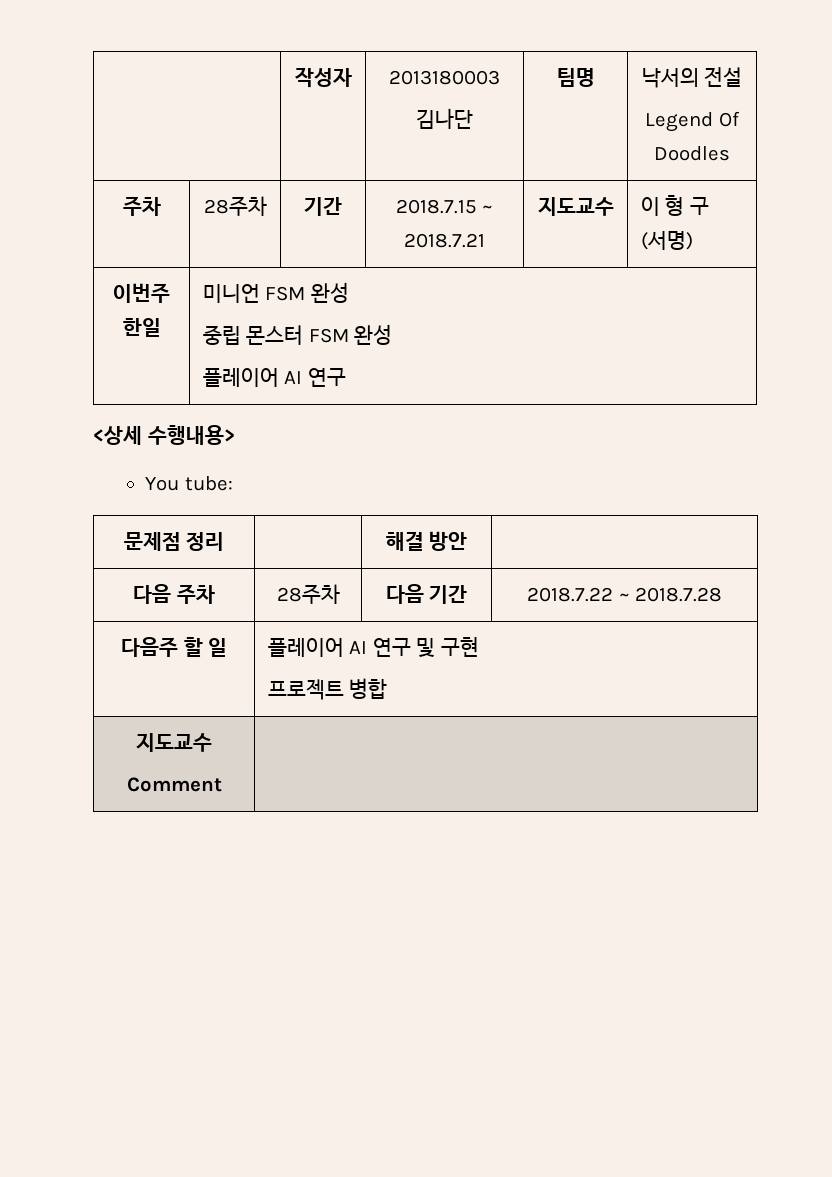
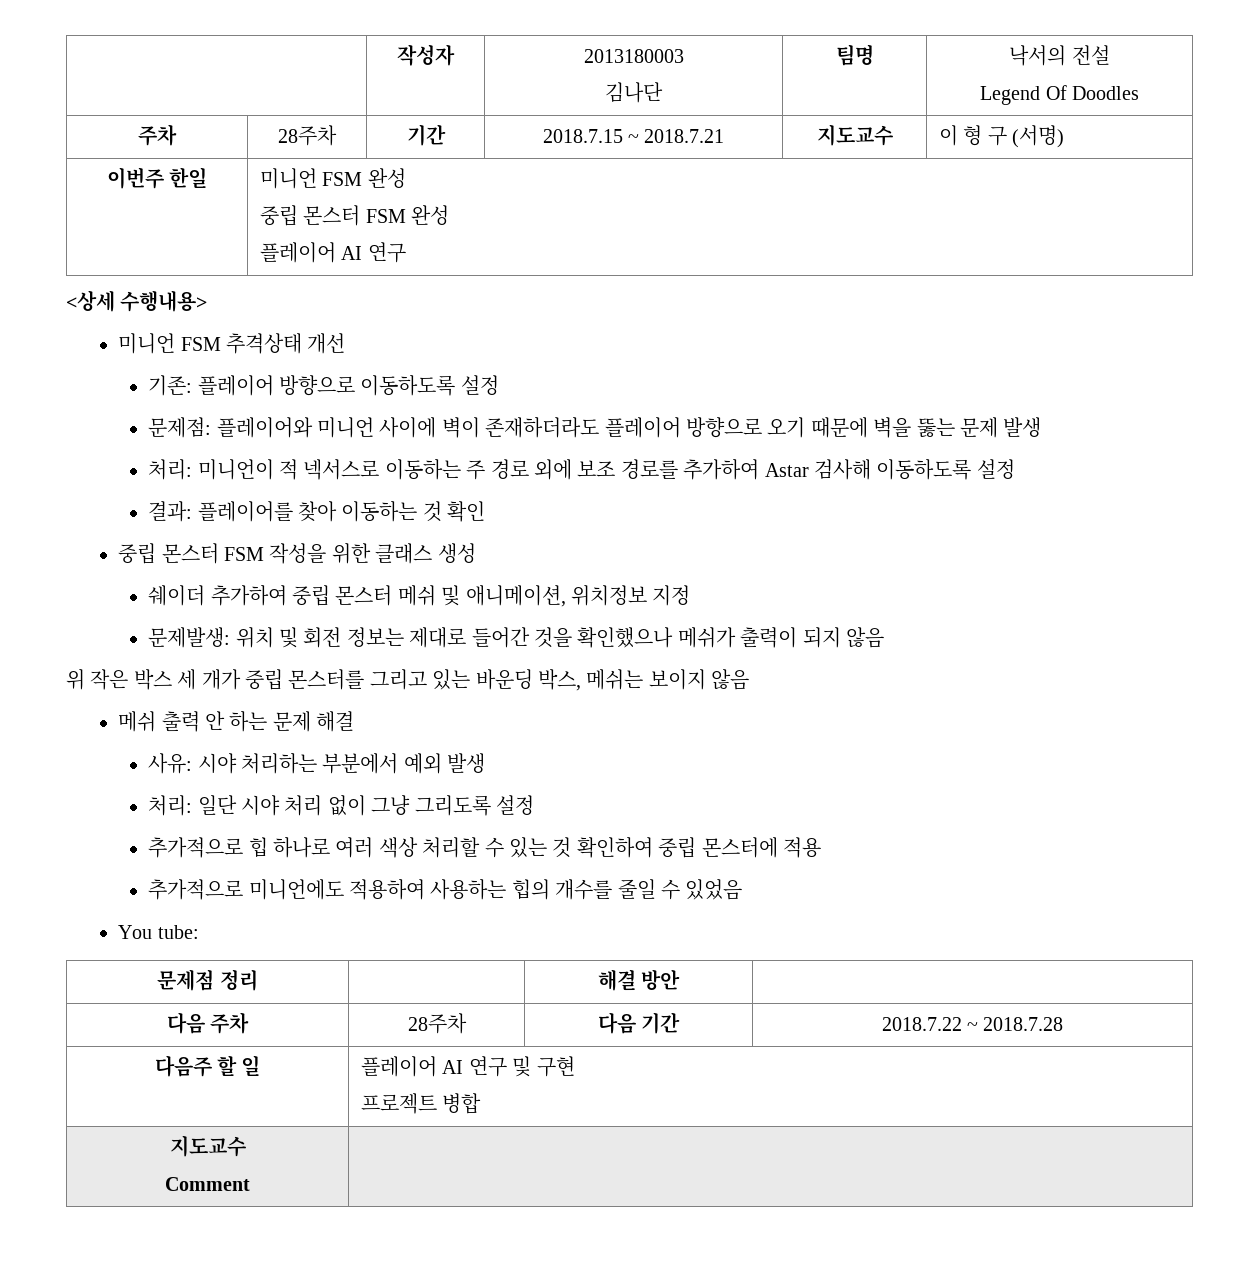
(235, 435) none -> [118,333,346,354] [148,375,499,396] [148,417,1042,438] [148,459,1015,480] [148,501,486,522] [118,543,476,564] [148,585,691,607] [148,627,885,648] [66,669,750,691] [118,711,355,732] [148,753,486,774] [148,795,535,816] [148,837,822,858] [148,879,743,900] // 미니언 FSM 추격상태 개선 // 기존: 플레이어 방향으로 이동하도록 설정 // 문제점: 플레이어와 미니언 사이에 벽이 존재하더라도 플레이어 방향으로 오기 때문에 벽을 뚫는 문제 발생 // 처리: 미니언이 적 넥서스로 이동하는 주 경로 외에 보조 경로를 추가하여 Astar 검사해 이동하도록 설정 // 결과: 플레이어를 찾아 이동하는 것 확인 // 중립 몬스터 FSM 작성을 위한 클래스 생성 // 쉐이더 추가하여 중립 몬스터 메쉬 및 애니메이션, 위치정보 지정 // 문제발생: 위치 및 회전 정보는 제대로 들어간 것을 확인했으나 메쉬가 출력이 되지 않음 // 위 작은 박스 세 개가 중립 몬스터를 그리고 있는 바운딩 박스, 메쉬는 보이지 않음 // 메쉬 출력 안 하는 문제 해결 // 사유: 시야 처리하는 부분에서 예외 발생 // 처리: 일단 시야 처리 없이 그냥 그리도록 설정 // 추가적으로 힙 하나로 여러 색상 처리할 수 있는 것 확인하여 중립 몬스터에 적용 // 추가적으로 미니언에도 적용하여 사용하는 힙의 개수를 줄일 수 있었음

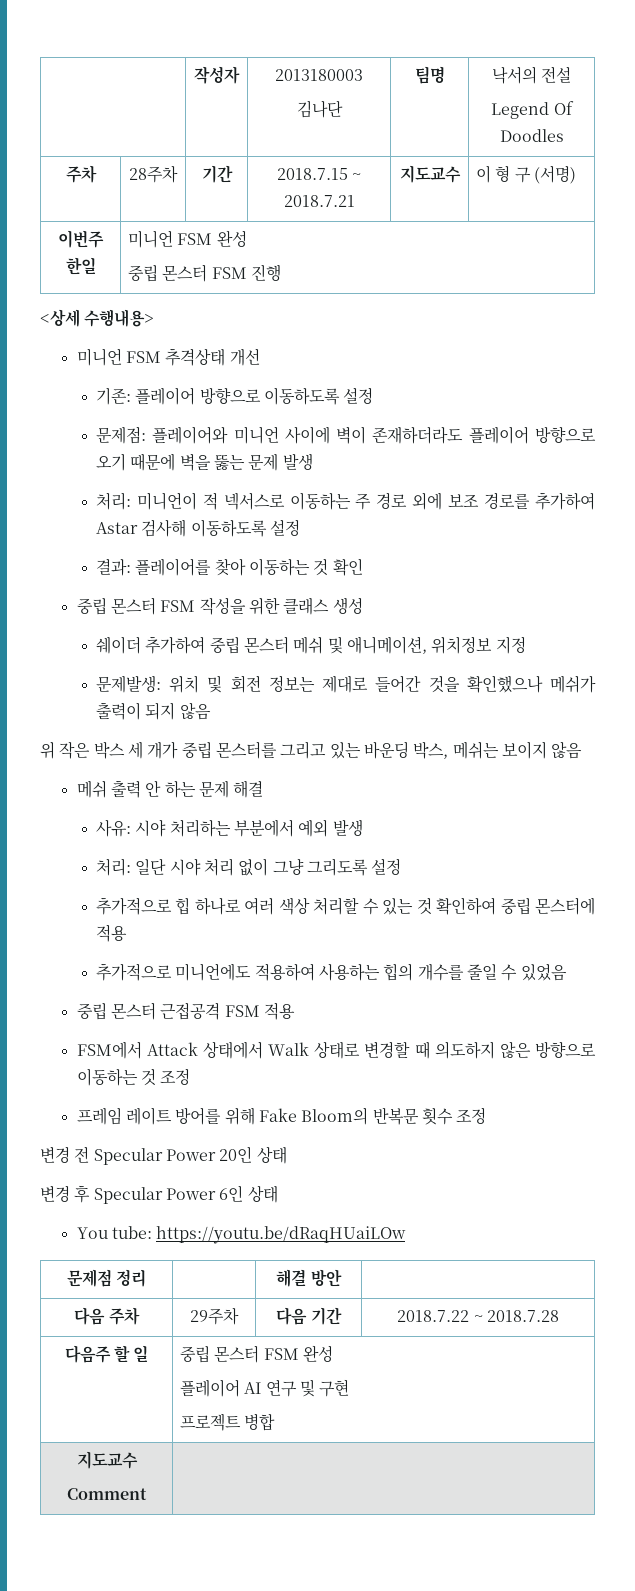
[411,205,450,225] [259,242,406,263] 완성 // 플레이어 AI 연구 -> [251,264,282,281] 진행
(743, 889) none -> [76,1002,296,1020] [76,1041,596,1059] [76,1068,191,1086] [76,1107,487,1125] [40,1146,287,1165] [40,1185,278,1204] // 중립 몬스터 근접공격 FSM 적용 // FSM에서 Attack 상태에서 Walk 상태로 변경할 때 의도하지 않은 방향으로 이동하는 것 조정 // 프레임 레이트 방어를 위해 Fake Bloom의 반복문 횟수 조정 // 변경 전 Specular Power 20인 상태 // 변경 후 Specular Power 6인 상태
(199, 932) none -> [156,1226,407,1244] https://youtu.be/dRaqHUaiLOw
[407,1013,467,1034] 28주차 -> [190,1307,239,1325] 29주차
(261, 1065) none -> [180,1345,334,1363] 중립 몬스터 FSM 완성 //

